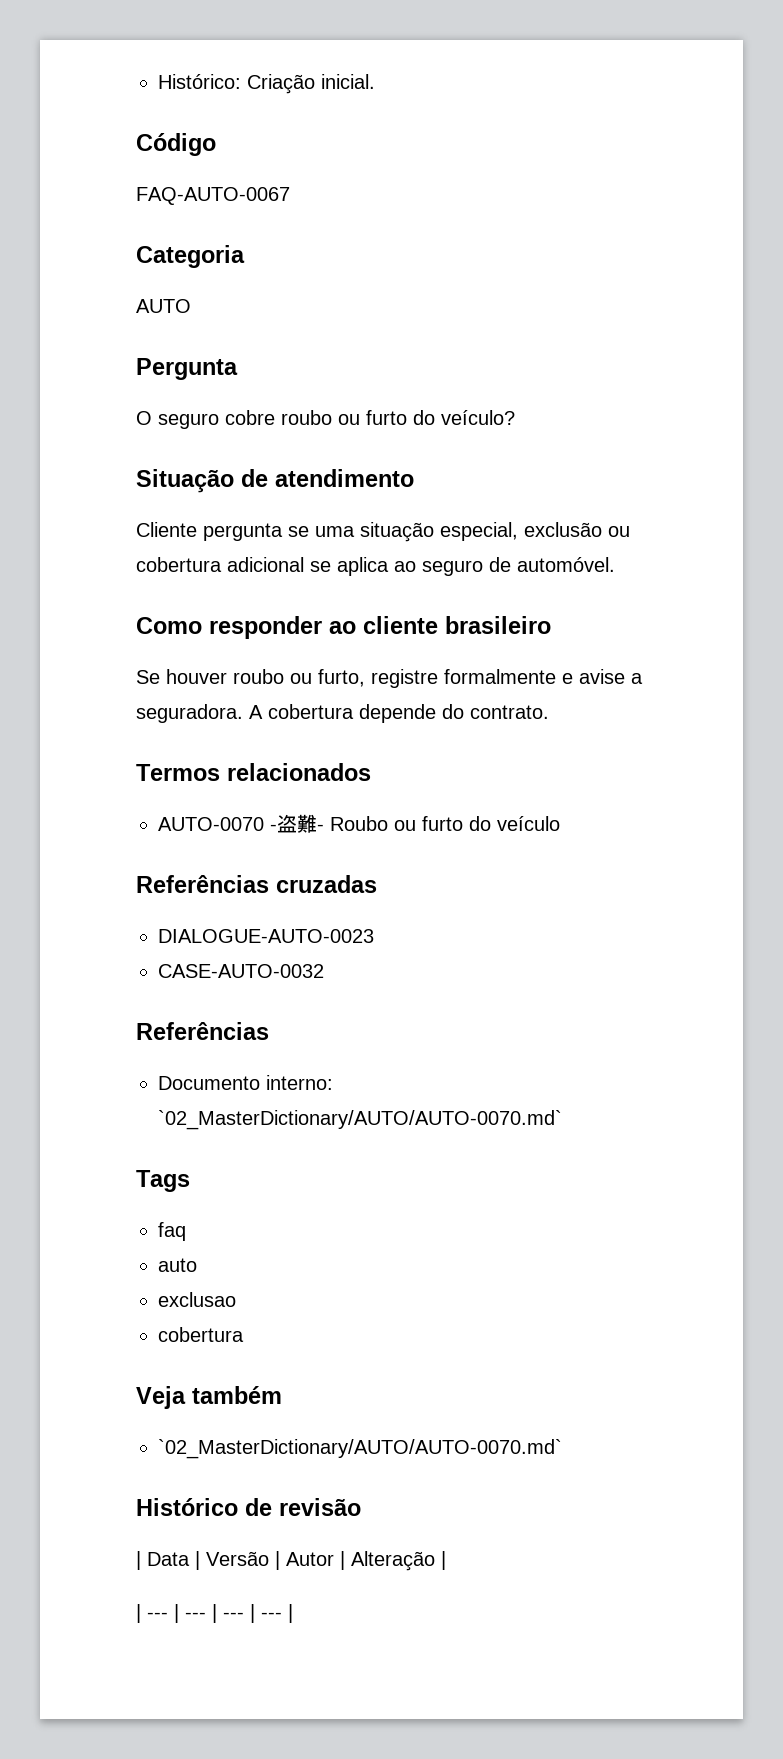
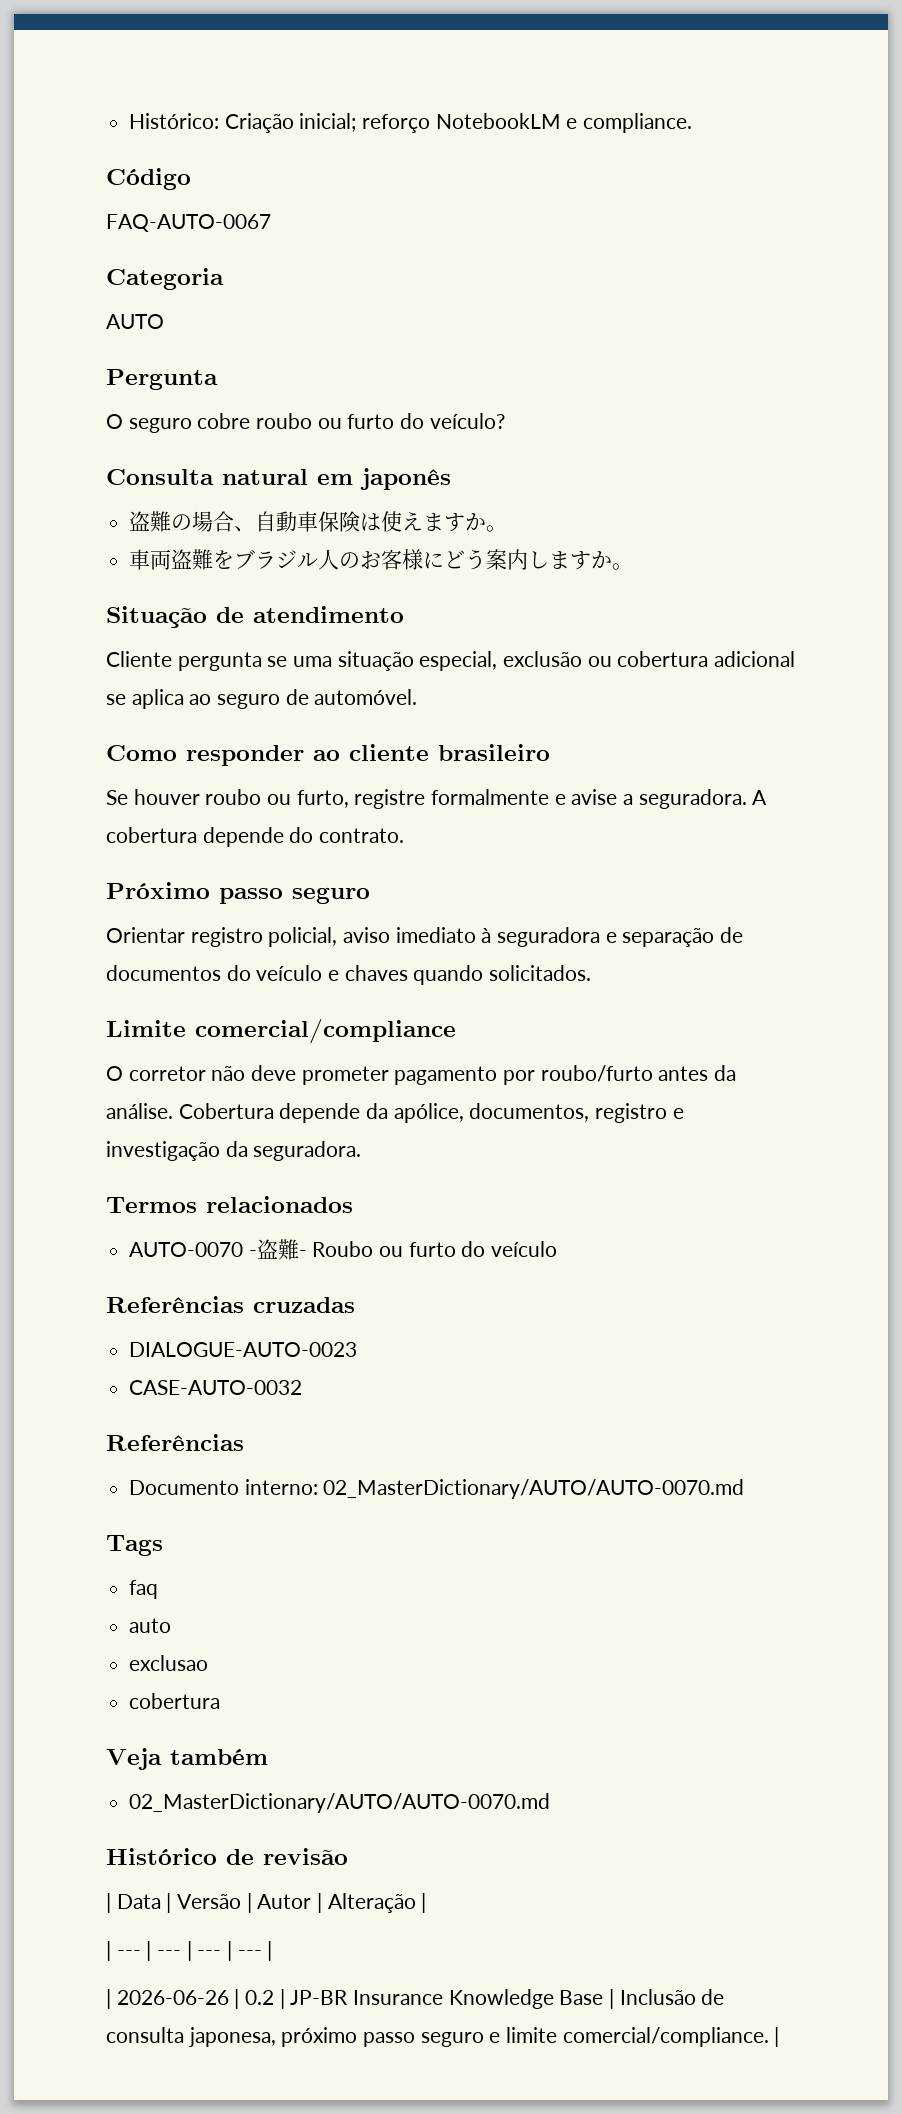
[321,74,375,89] inicial. -> [299,113,693,133] inicial; reforço NotebookLM e compliance.
(515, 417) none -> [106,468,451,490] [129,511,508,532] [129,549,634,570] // Consulta natural em japonês // 盗難の場合、自動車保険は使えますか。 // 車両盗難をブラジル人のお客様にどう案内しますか。
(549, 712) none -> [106,882,370,904] [106,927,744,947] [106,965,592,985] [106,1019,456,1044] [106,1065,737,1085] [106,1103,684,1123] [106,1141,362,1161] // Próximo passo seguro // Orientar registro policial, aviso imediato à seguradora e separação de documentos do veículo e chaves quando solicitados. // Limite comercial/compliance // O corretor não deve prometer pagamento por roubo/furto antes da análise. Cobertura depende da apólice, documentos, registro e investigação da seguradora.
[158,1110,562,1130] `02_MasterDictionary/AUTO/AUTO-0070.md` -> [323,1479,745,1499] 02_MasterDictionary/AUTO/AUTO-0070.md
[158,1439,562,1459] `02_MasterDictionary/AUTO/AUTO-0070.md` -> [129,1793,551,1813] 02_MasterDictionary/AUTO/AUTO-0070.md
(293, 1613) none -> [106,1989,725,2009] [106,2027,780,2047] // | 2026-06-26 | 0.2 | JP-BR Insurance Knowledge Base | Inclusão de consulta japonesa, próximo passo seguro e limite comercial/compliance. |

